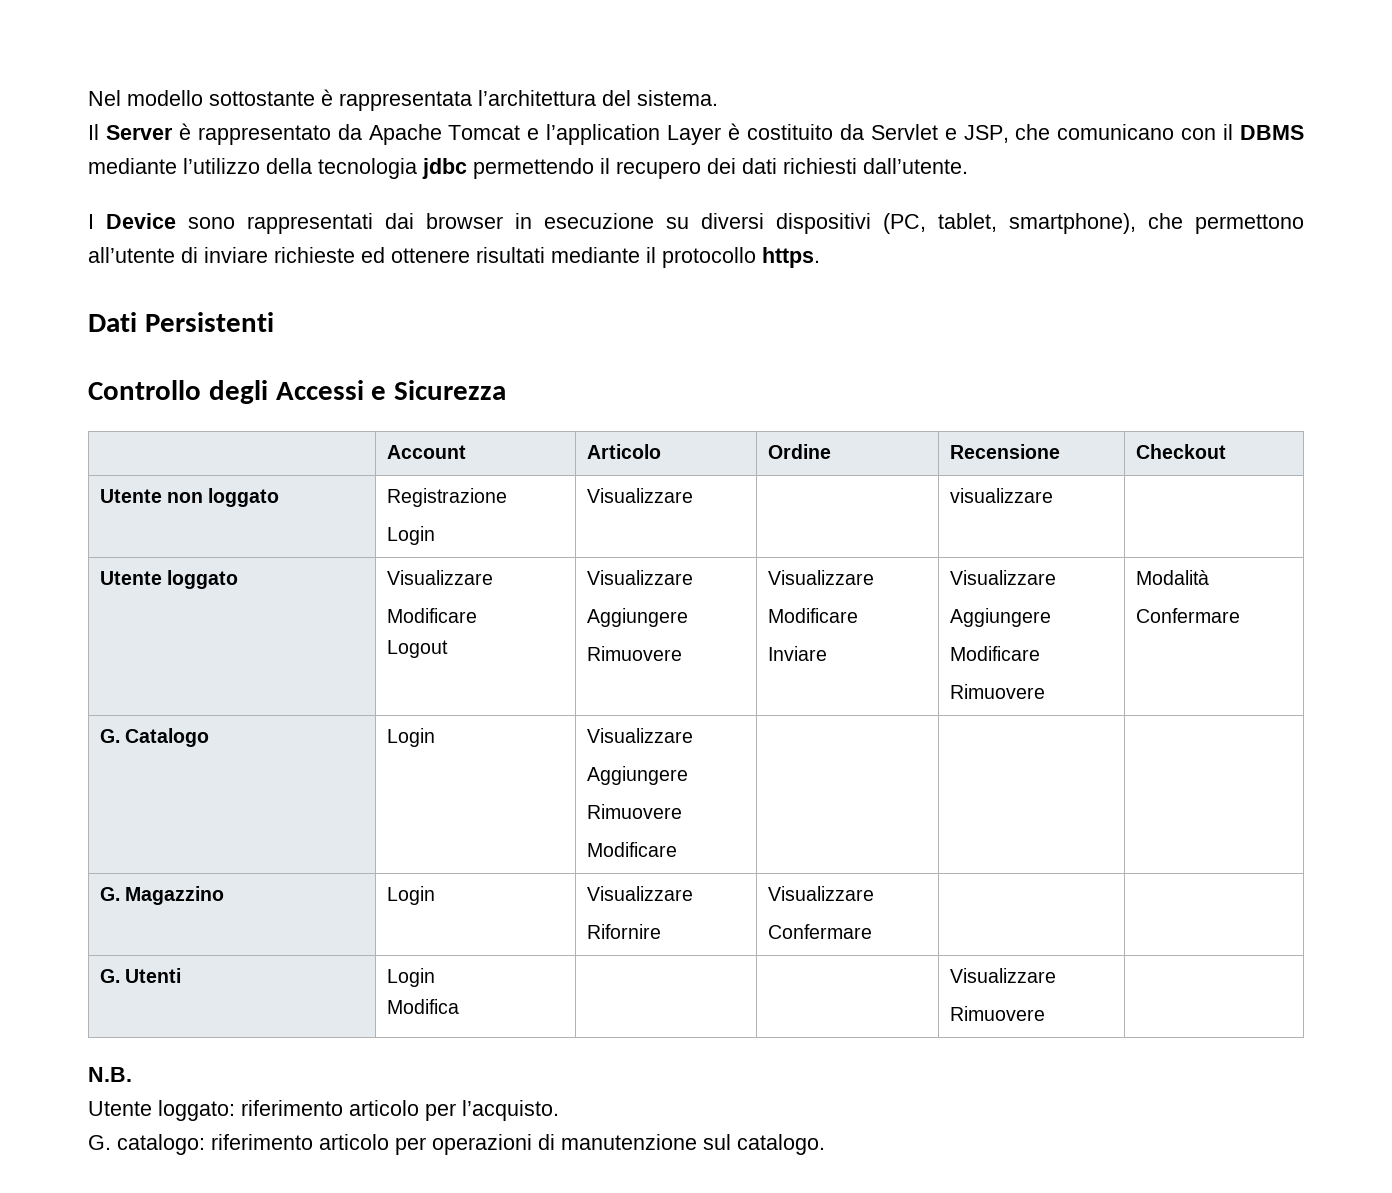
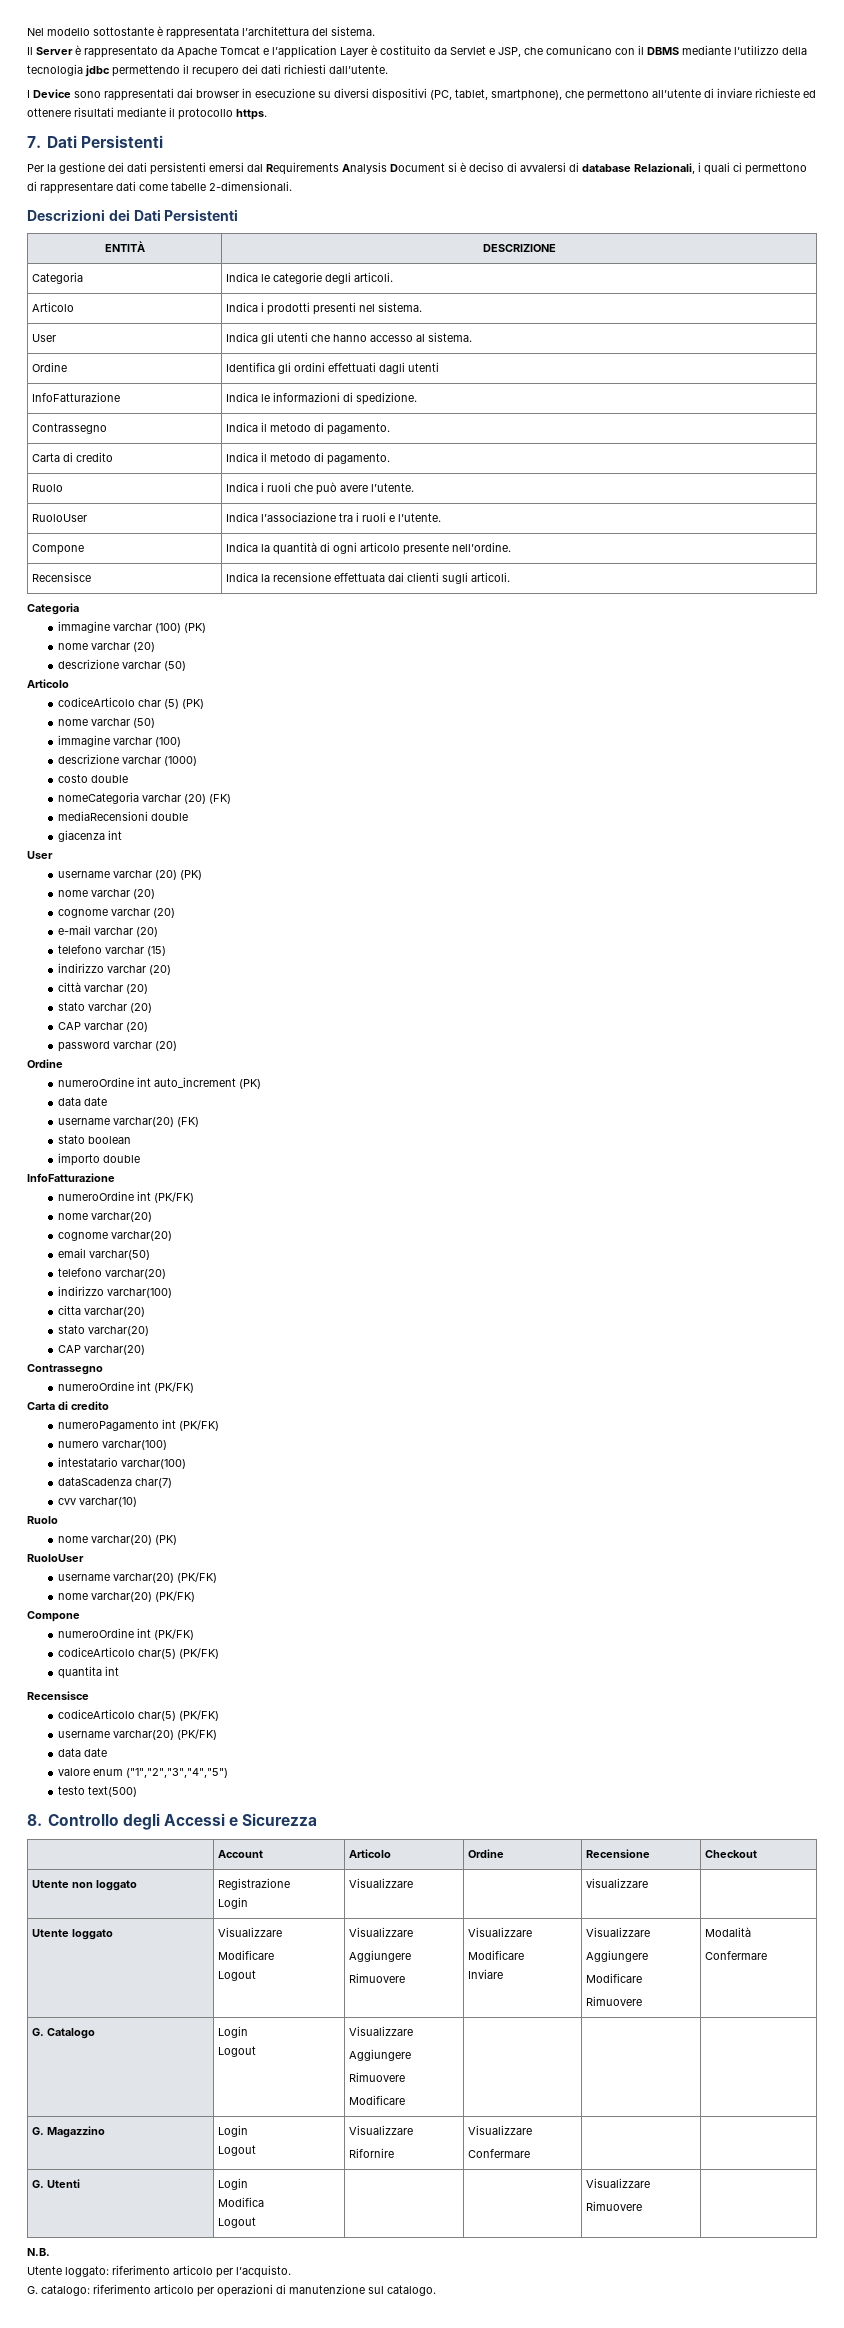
[88,312,274,332] Dati Persistenti // -> [27,135,163,148] [27,162,807,175] [27,181,292,194] [27,209,239,221] [104,241,145,252] [482,244,556,252] [32,272,84,284] [226,272,394,284] [32,302,75,312] [226,302,423,315] [32,334,57,342] [226,332,473,344] [32,362,68,372] [226,362,440,374] [32,392,121,402] [226,392,418,405] [32,423,108,434] [226,422,391,435] [32,452,114,462] [226,452,391,465] [32,484,64,492] [226,482,415,495] [32,514,88,522] [226,512,442,522] [32,544,85,555] [226,542,512,555] [32,572,92,582] [226,572,511,584] [27,603,79,615] [58,621,207,633] [58,642,156,652] [58,659,187,671] [27,679,69,688] [58,697,205,709] [58,718,156,728] [58,735,182,747] [58,754,198,766] [58,774,129,783] [58,792,232,804] [58,811,189,821] [58,830,123,842] [27,851,53,859] [58,870,203,880] [58,889,156,899] [58,908,176,918] [58,925,159,937] [58,945,167,956] [58,963,172,975] [58,982,149,994] [58,1002,153,1013] [58,1022,149,1032] [58,1041,178,1052] [27,1059,63,1068] [58,1077,262,1089] [58,1097,108,1106] [58,1117,200,1127] [58,1135,132,1144] [58,1153,141,1166] [27,1173,115,1182] [58,1191,195,1203] [58,1212,153,1222] [58,1231,173,1241] [58,1248,151,1260] [58,1268,167,1279] [58,1286,173,1298] [58,1305,146,1317] [58,1325,150,1336] [58,1345,146,1355] [27,1364,103,1375] [58,1381,195,1393] [27,1401,109,1410] [58,1419,220,1431] [58,1440,168,1450] [58,1457,187,1469] [58,1477,173,1488] [58,1497,138,1507] [27,1516,58,1524] [58,1535,178,1545] [27,1554,84,1562] [58,1572,218,1583] [58,1591,196,1602] [27,1611,80,1622] [58,1628,195,1640] [58,1647,220,1659] [58,1666,120,1679] [27,1691,89,1700] [58,1709,220,1721] [58,1729,218,1740] [58,1748,108,1757] [58,1768,229,1778] [58,1786,138,1797] [27,1814,42,1826] 7. Dati Persistenti // Per la gestione dei dati persistenti emersi dal Requirements Analysis Document si è deciso di avvalersi di database Relazionali, i quali ci permettono di rappresentare dati come tabelle 2-dimensionali. // Descrizioni dei Dati Persistenti // ENTITÀ | DESCRIZIONE // Categoria | Indica le categorie degli articoli. // Articolo | Indica i prodotti presenti nel sistema. // User | Indica gli utenti che hanno accesso al sistema. // Ordine | Identifica gli ordini effettuati dagli utenti // InfoFatturazione | Indica le informazioni di spedizione. // Contrassegno | Indica il metodo di pagamento. // Carta di credito | Indica il metodo di pagamento. // Ruolo | Indica i ruoli che può avere l’utente. // RuoloUser | Indica l’associazione tra i ruoli e l’utente. // Compone | Indica la quantità di ogni articolo presente nell’ordine. // Recensisce | Indica la recensione effettuata dai clienti sugli articoli. // Categoria // immagine varchar (100) (PK) // nome varchar (20) // descrizione varchar (50) // Articolo // codiceArticolo char (5) (PK) // nome varchar (50) // immagine varchar (100) // descrizione varchar (1000) // costo double // nomeCategoria varchar (20) (FK) // mediaRecensioni double // giacenza int // User // username varchar (20) (PK) // nome varchar (20) // cognome varchar (20) // e-mail varchar (20) // telefono varchar (15) // indirizzo varchar (20) // città varchar (20) // stato varchar (20) // CAP varchar (20) // password varchar (20) // Ordine // numeroOrdine int auto_increment (PK) // data date // username varchar(20) (FK) // stato boolean // importo double // InfoFatturazione // numeroOrdine int (PK/FK) // nome varchar(20) // cognome varchar(20) // email varchar(50) // telefono varchar(20) // indirizzo varchar(100) // citta varchar(20) // stato varchar(20) // CAP varchar(20) // Contrassegno // numeroOrdine int (PK/FK) // Carta di credito // numeroPagamento int (PK/FK) // numero varchar(100) // intestatario varchar(100) // dataScadenza char(7) // cvv varchar(10) // Ruolo // nome varchar(20) (PK) // RuoloUser // username varchar(20) (PK/FK) // nome varchar(20) (PK/FK) // Compone // numeroOrdine int (PK/FK) // codiceArticolo char(5) (PK/FK) // quantita int // Recensisce // codiceArticolo char(5) (PK/FK) // username varchar(20) (PK/FK) // data date // valore enum ("1","2","3","4","5") // testo text(500) // 8.
(435, 737) none -> [218,2046,257,2057] // Logout
(435, 895) none -> [218,2145,257,2156] // Logout
(459, 1006) none -> [218,2217,257,2228] // Logout

